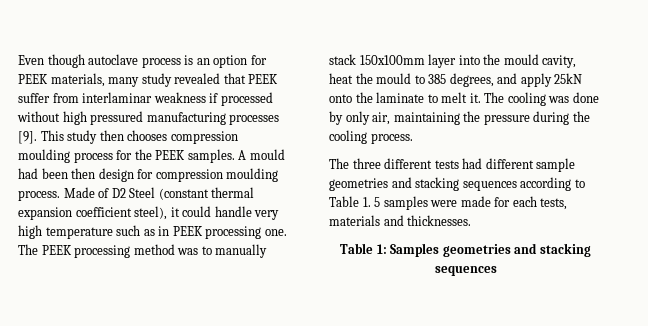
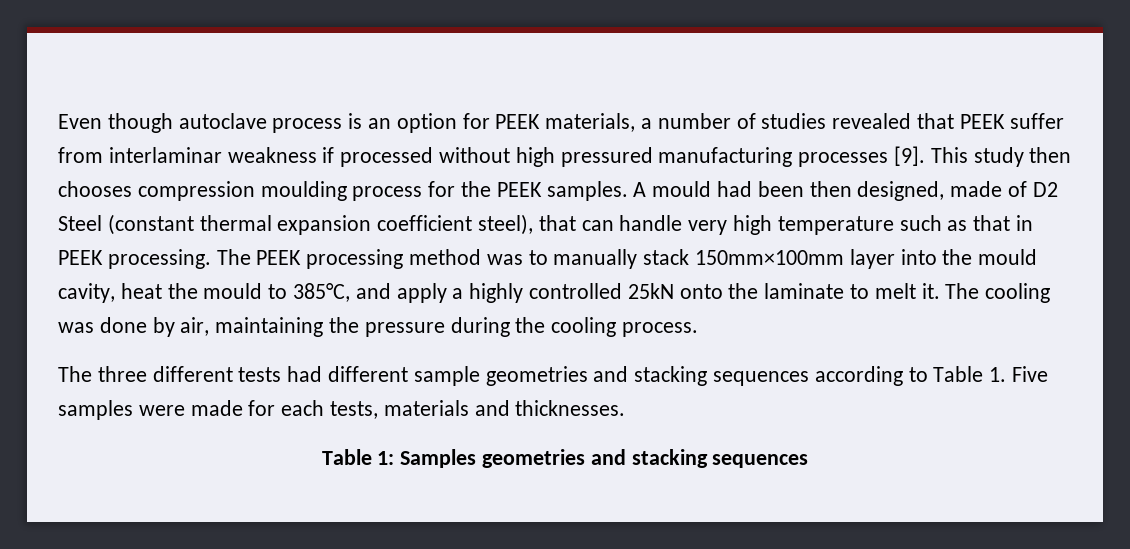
[108,73,172,87] many study -> [641,113,827,129] a number of studies
[98,168,279,182] [18,187,95,201] design for compression moulding process. Made -> [857,181,1003,201] designed, made
[170,206,212,217] it could -> [538,215,614,231] that can
(155, 232) none -> [973,215,1011,231] that
[205,226,287,239] processing one. -> [107,249,211,269] processing.
[359,55,425,65] 150x100mm -> [695,250,845,265] 150mm×100mm
[428,73,552,87] 385 degrees, and apply -> [293,283,623,303] 385°C, and apply a highly controlled
[345,111,370,125] only -> (175, 327) none
[374,197,381,207] 5 -> [1012,366,1049,382] Five

